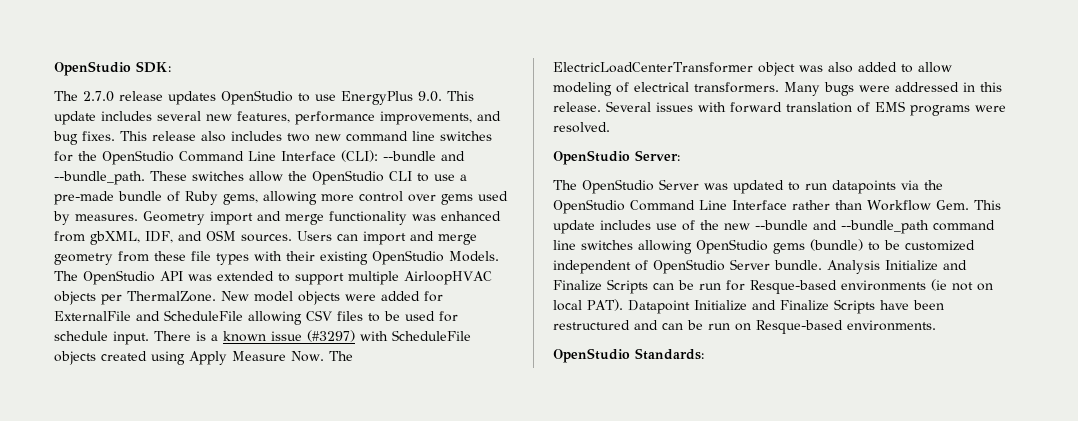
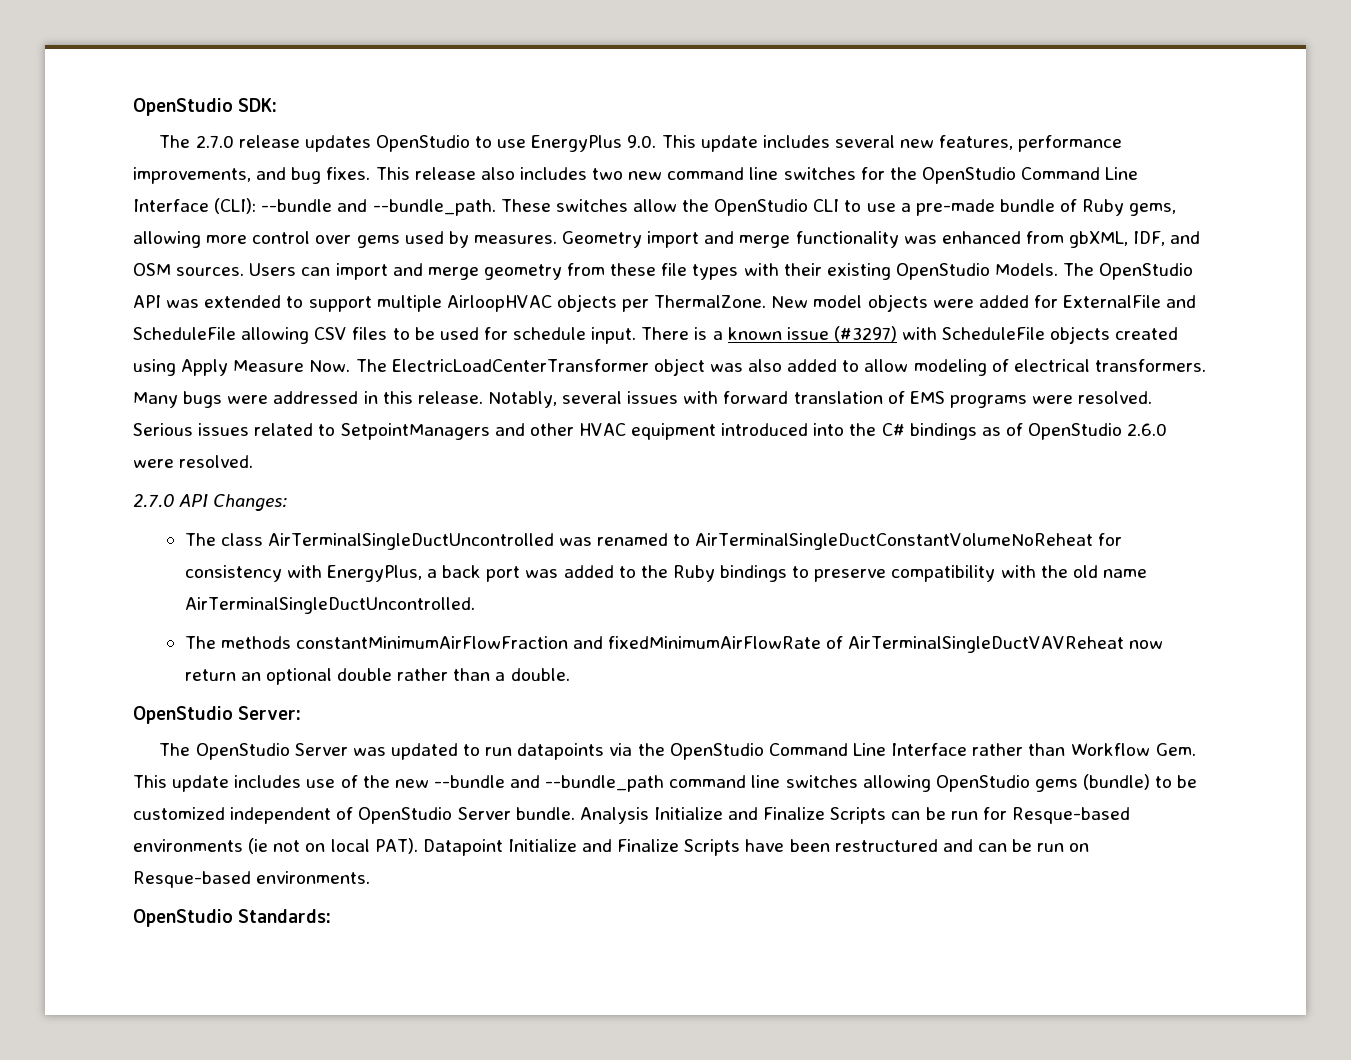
[606,101,651,112] Several -> [487,391,623,408] Notably, several
(610, 127) none -> [133,423,1168,440] [133,455,254,468] [133,494,288,511] [184,533,1123,550] [184,565,1147,582] [184,597,475,614] [184,636,1164,653] [184,668,570,685] Serious issues related to SetpointManagers and other HVAC equipment introduced into the C# bindings as of OpenStudio 2.6.0 were resolved. // 2.7.0 API Changes: // The class AirTerminalSingleDuctUncontrolled was renamed to AirTerminalSingleDuctConstantVolumeNoReheat for consistency with EnergyPlus, a back port was added to the Ruby bindings to preserve compatibility with the old name AirTerminalSingleDuctUncontrolled. // The methods constantMinimumAirFlowFraction and fixedMinimumAirFlowRate of AirTerminalSingleDuctVAVReheat now return an optional double rather than a double.

